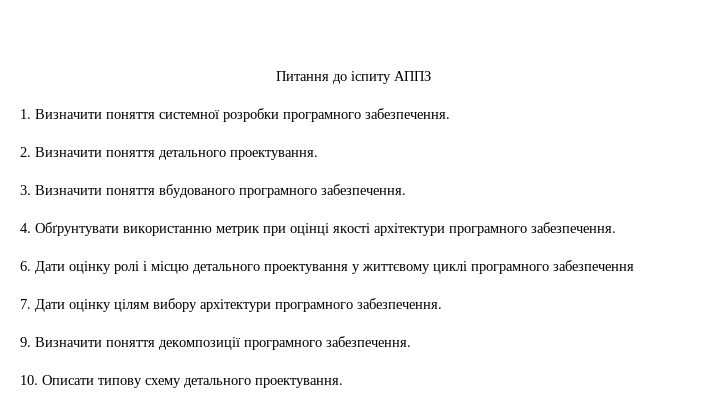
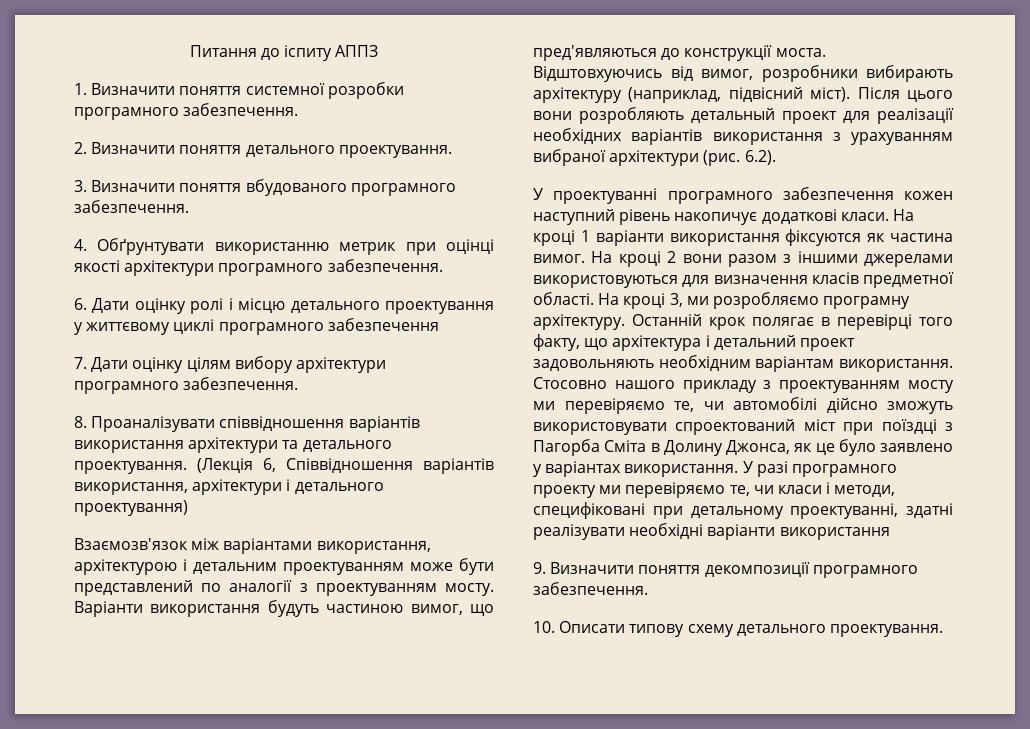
(442, 303) none -> [74,416,420,432] [74,437,392,453] [74,458,494,474] [74,479,384,495] [74,500,188,516] [74,538,431,554] [74,558,494,575] [74,580,494,596] [74,600,494,617] [533,45,826,61] [533,65,953,82] [533,87,953,103] [533,107,954,124] [533,128,953,145] [533,149,776,166] [533,187,953,204] [533,209,914,225] [533,229,953,246] [533,251,953,267] [533,272,954,288] [533,292,911,309] [533,314,953,330] [533,334,855,351] [533,355,953,372] [533,377,954,393] [533,397,953,414] [533,419,953,435] [533,439,953,456] [533,461,897,477] [533,482,896,498] [533,502,953,519] [533,523,890,540] // 8. Проаналізувати співвідношення варіантів використання архітектури та детального проектування. (Лекція 6, Співвідношення варіантів використання, архітектури і детального проектування) // Взаємозв'язок між варіантами використання, архітектурою і детальним проектуванням може бути представлений по аналогії з проектуванням мосту. Варіанти використання будуть частиною вимог, що пред'являються до конструкції моста. Відштовхуючись від вимог, розробники вибирають архітектуру (наприклад, підвісний міст). Після цього вони розробляють детальный проект для реалізації необхідних варіантів використання з урахуванням вибраної архітектури (рис. 6.2). // У проектуванні програмного забезпечення кожен наступний рівень накопичує додаткові класи. На кроці 1 варіанти використання фіксуются як частина вимог. На кроці 2 вони разом з іншими джерелами використовуються для визначення класів предметної області. На кроці 3, ми розробляємо програмну архітектуру. Останній крок полягає в перевірці того факту, що архітектура і детальний проект задовольняють необхідним варіантам використання. Стосовно нашого прикладу з проектуванням мосту ми перевіряємо те, чи автомобілі дійсно зможуть використовувати спроектований міст при поїздці з Пагорба Сміта в Долину Джонса, як це було заявлено у варіантах використання. У разі програмного проекту ми перевіряємо те, чи класи і методи, специфіковані при детальному проектуванні, здатні реалізувати необхідні варіанти використання

